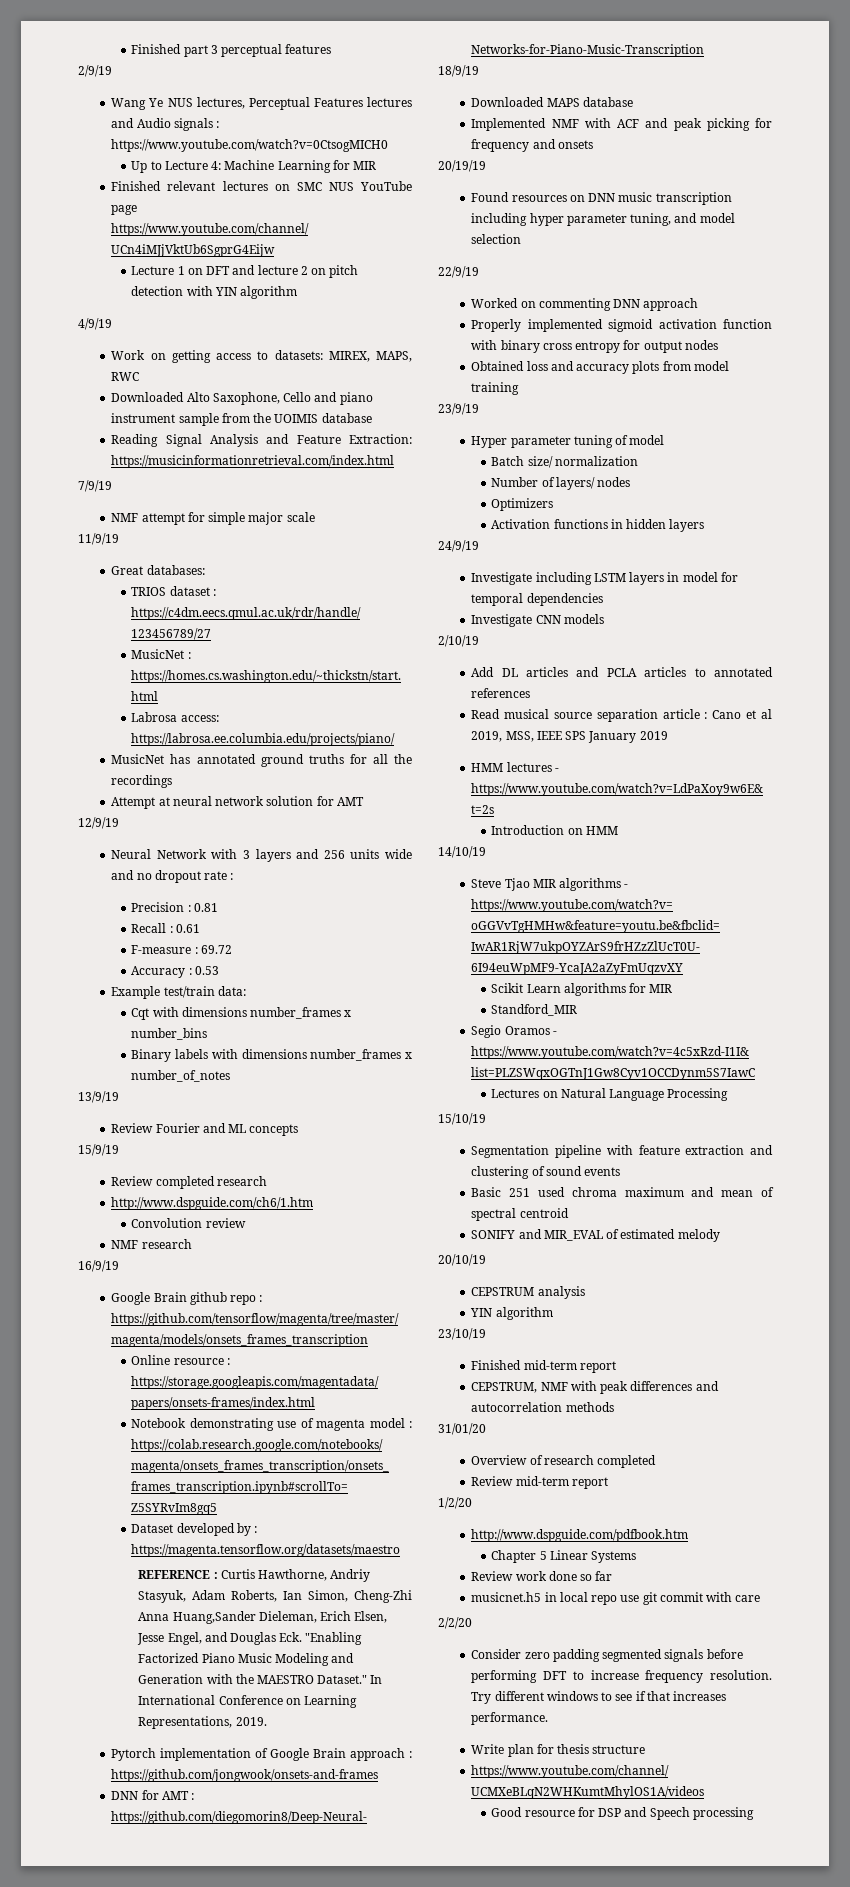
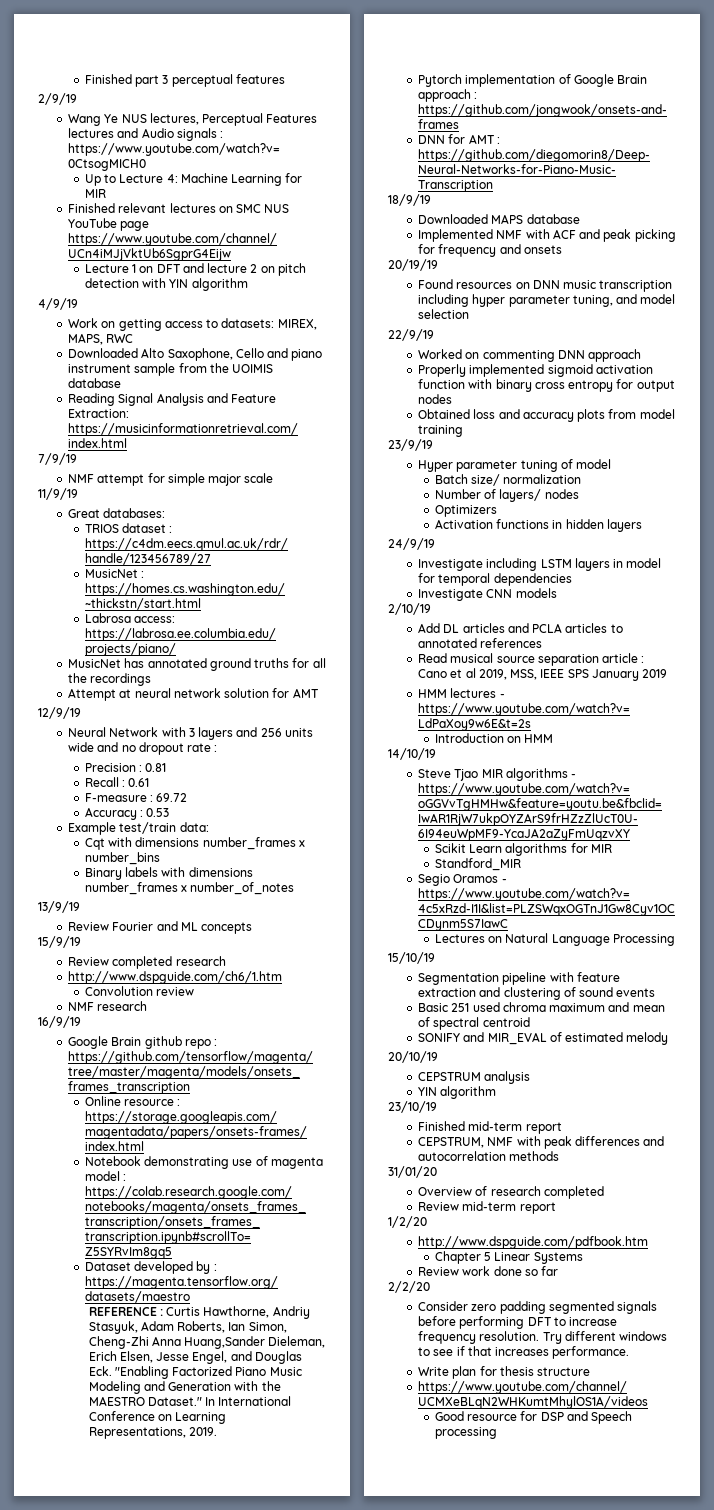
[471,1592,761,1605] // musicnet.h5 in local repo use git commit with care -> (559, 1271) none

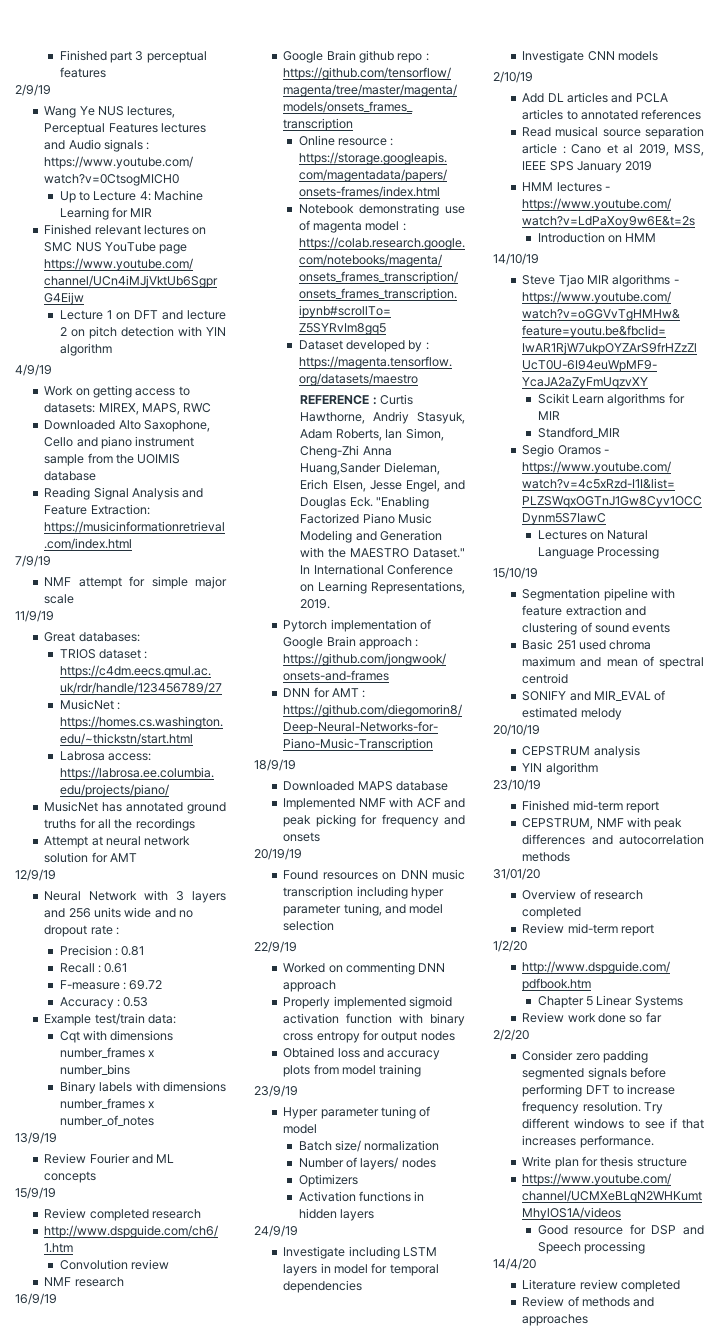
(498, 1433) none -> [493,1258,536,1270] [522,1279,680,1292] [522,1296,655,1307] [522,1314,589,1326] // 14/4/20 // Literature review completed // Review of methods and approaches

